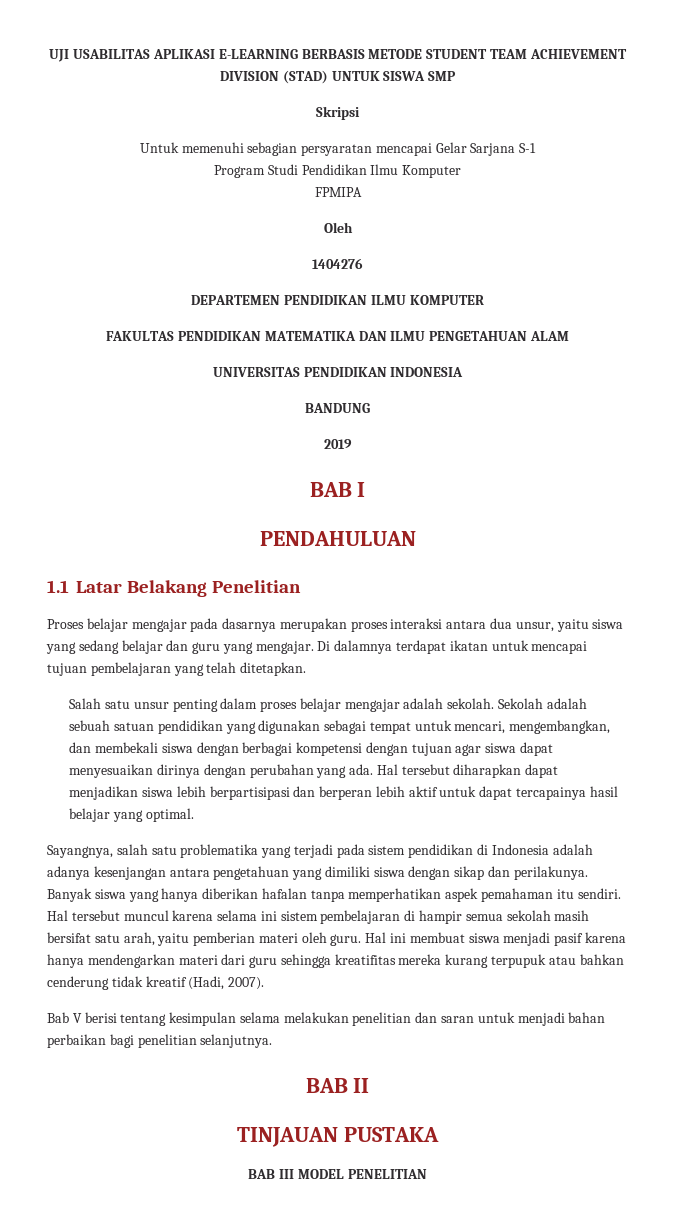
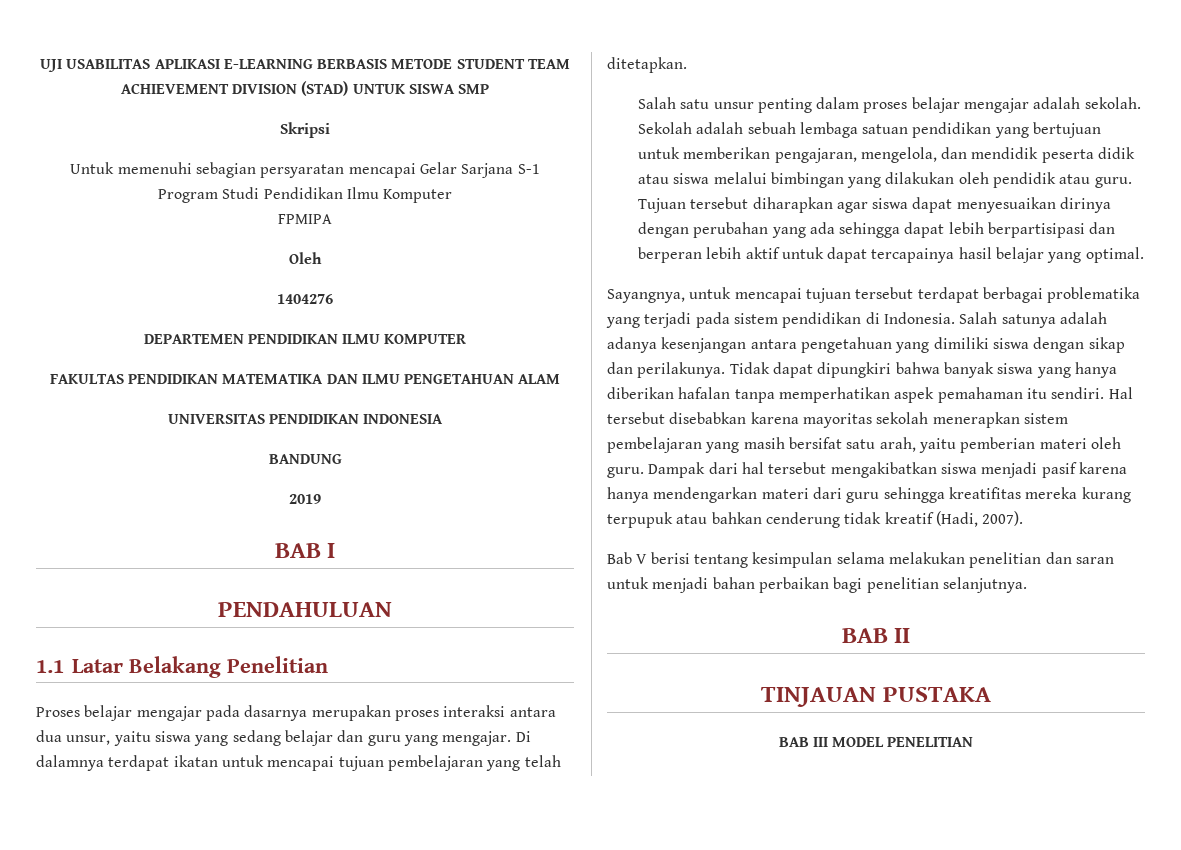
(111, 725) none -> [799,122,858,138] lembaga
[258,720,611,734] [69,742,452,756] digunakan sebagai tempat untuk mencari, mengembangkan, dan membekali siswa dengan berbagai kompetensi dengan tujuan -> [1033,122,1102,138] [637,147,1136,163] [637,172,1132,188] [637,197,833,213] bertujuan untuk memberikan pengajaran, mengelola, dan mendidik peserta didik atau siswa melalui bimbingan yang dilakukan oleh pendidik atau guru. Tujuan tersebut diharapkan
[349,764,559,778] [69,786,173,800] ada. Hal tersebut diharapkan dapat menjadikan siswa -> [809,222,945,238] ada sehingga dapat
[116,844,177,855] salah satu -> [689,287,1043,303] untuk mencapai tujuan tersebut terdapat berbagai
[491,844,549,855] Indonesia -> [883,312,1056,328] Indonesia. Salah satunya
[47,888,92,902] Banyak -> [729,362,994,378] Tidak dapat dipungkiri bahwa banyak
[123,910,551,924] muncul karena selama ini sistem pembelajaran di hampir semua sekolah -> [669,412,1068,428] [607,437,740,453] disebabkan karena mayoritas sekolah menerapkan sistem pembelajaran yang
[365,932,465,943] Hal ini membuat -> [648,462,937,478] Dampak dari hal tersebut mengakibatkan

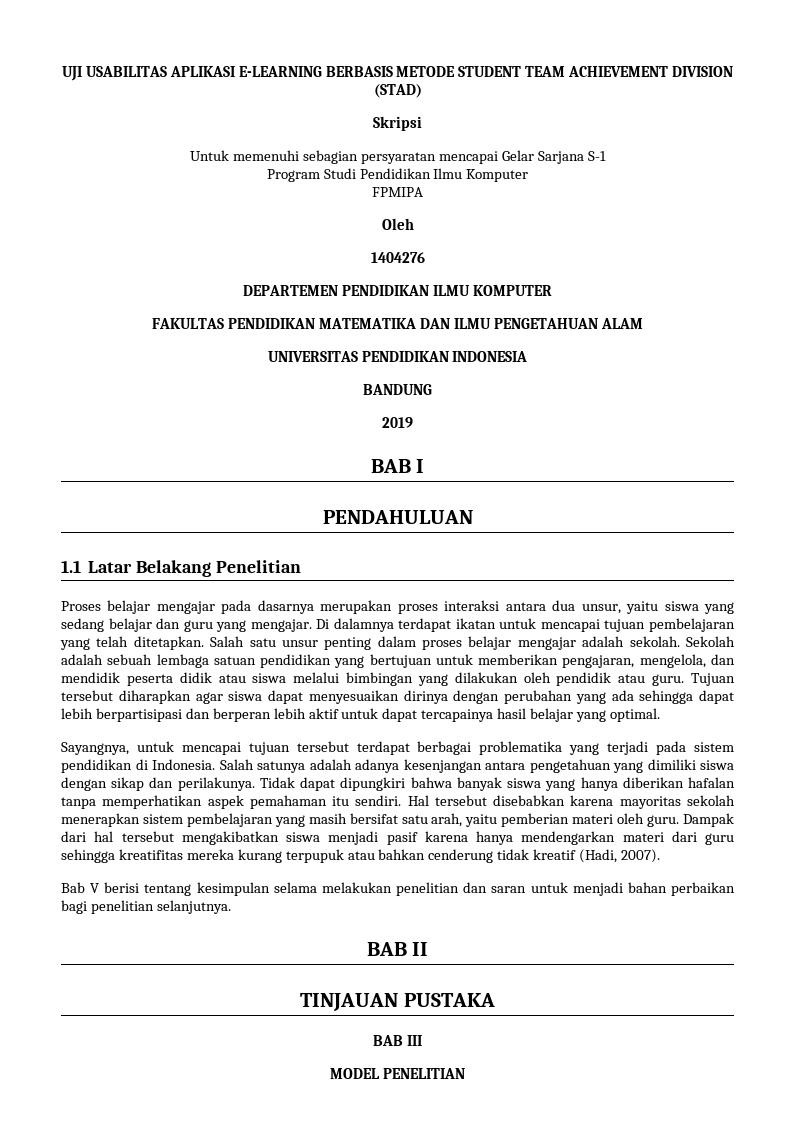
[352,84,490,94] UNTUK SISWA SMP -> (422, 91) none
(687, 65) // -> (204, 643) none
(828, 742) none -> (422, 1040) //

